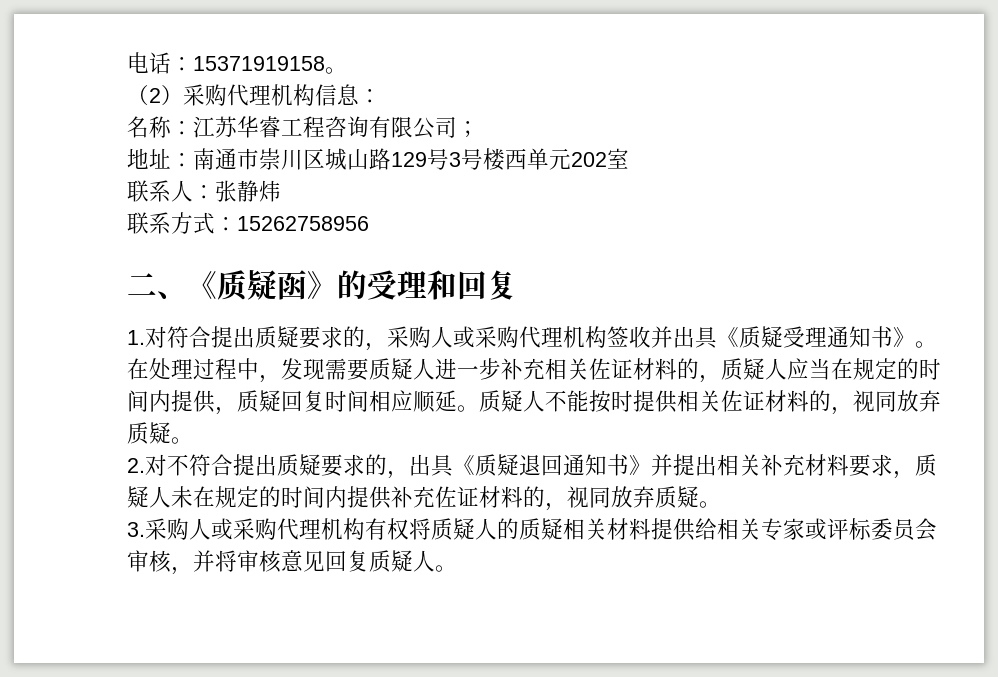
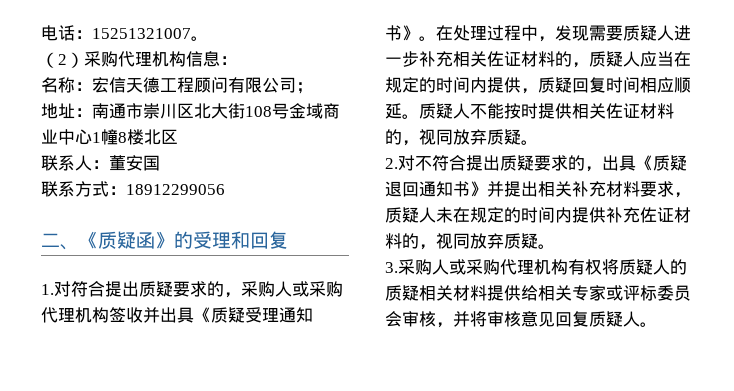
[193,56,325,71] 15371919158 -> [92,28,191,39] 15251321007
[193,116,369,138] 江苏华睿工程咨询 -> [92,77,228,93] 宏信天德工程顾问
[325,148,629,171] 城山路129号3号楼西单元202室 -> [194,103,340,119] [41,129,178,145] 北大街108号金域商业中心1幢8楼北区
[215,180,281,202] 张静炜 -> [109,155,160,171] 董安国
[237,216,369,231] 15262758956 -> [126,184,225,195] 18912299056

